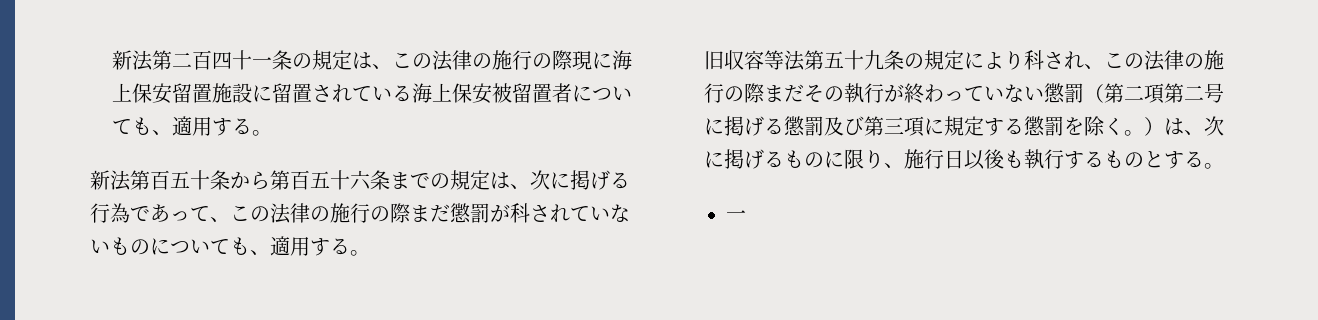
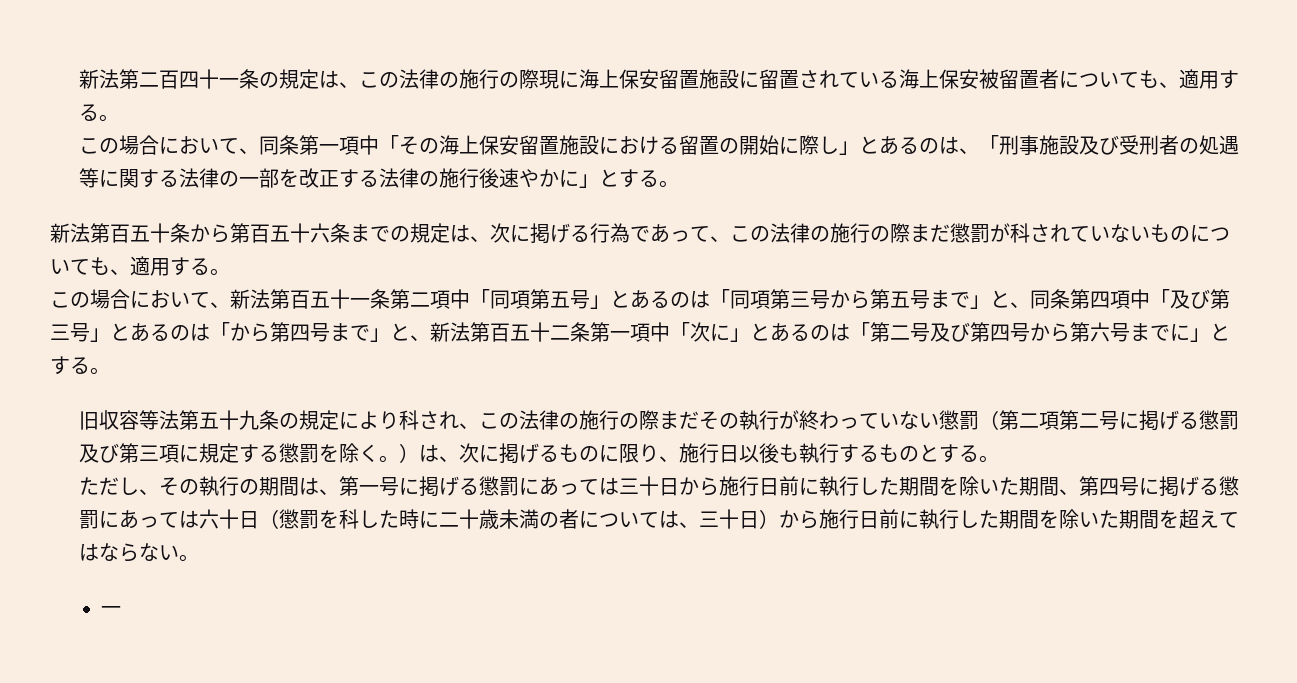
(273, 133) none -> [78,135,1239,155] [78,168,679,188] // この場合において、同条第一項中「その海上保安留置施設における留置の開始に際し」とあるのは、「刑事施設及び受刑者の処遇等に関する法律の一部を改正する法律の施行後速やかに」とする。
(370, 253) none -> [50,289,1230,309] [50,322,1230,342] [50,356,110,375] // この場合において、新法第百五十一条第二項中「同項第五号」とあるのは「同項第三号から第五号まで」と、同条第四項中「及び第三号」とあるのは「から第四号まで」と、新法第百五十二条第一項中「次に」とあるのは「第二号及び第四号から第六号までに」とする。
(1225, 166) none -> [78,476,1239,497] [78,509,1239,529] [78,543,199,562] // ただし、その執行の期間は、第一号に掲げる懲罰にあっては三十日から施行日前に執行した期間を除いた期間、第四号に掲げる懲罰にあっては六十日（懲罰を科した時に二十歳未満の者については、三十日）から施行日前に執行した期間を除いた期間を超えてはならない。

